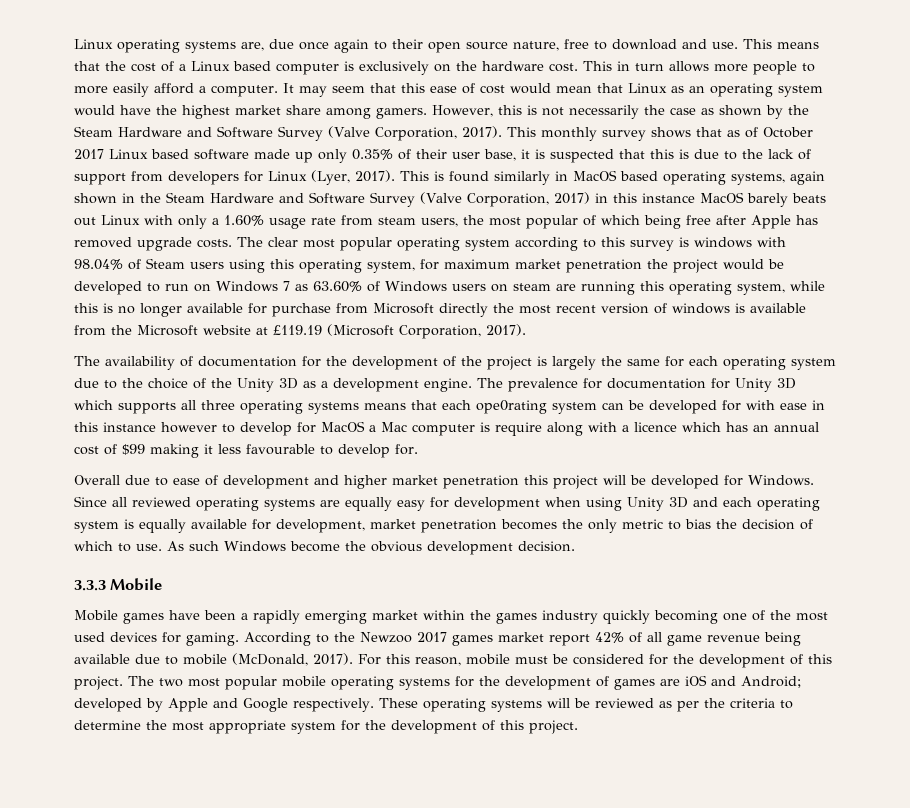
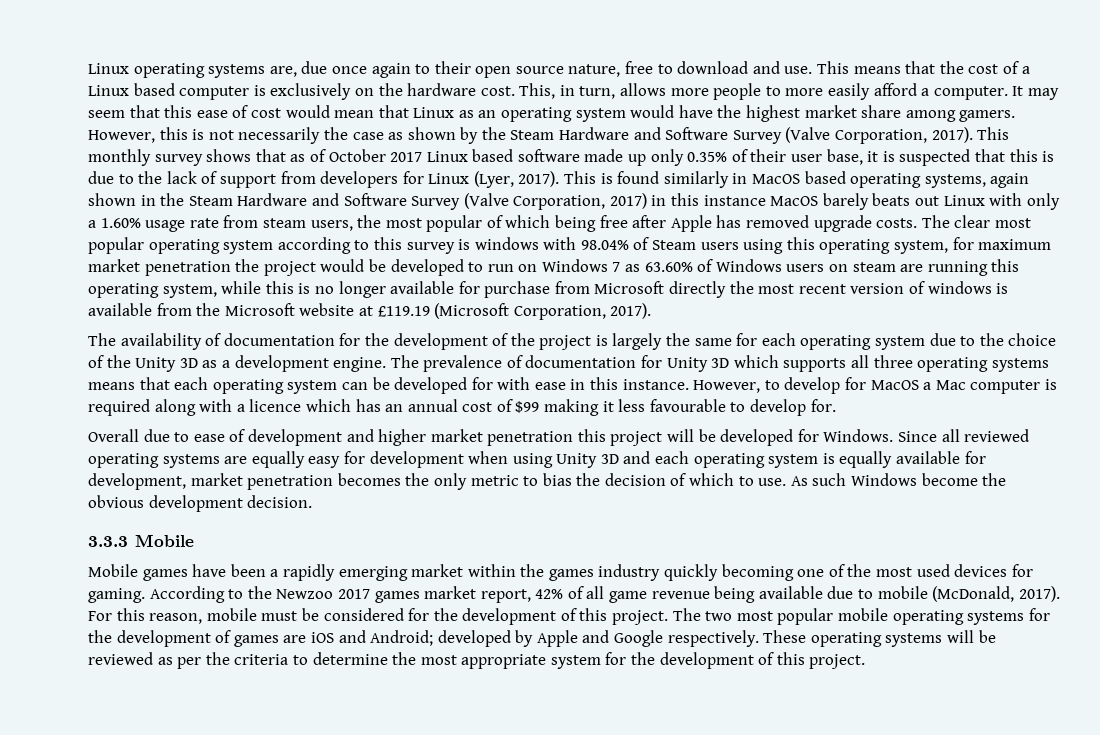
[583,61,664,71] This in turn -> [519,83,616,99] This, in turn,
[583,378,602,389] for -> [506,355,523,368] of
[476,400,547,414] ope0rating -> [212,379,284,394] operating
[103,422,217,433] instance however -> [622,379,761,393] instance. However,
[495,422,542,436] require -> [88,399,150,416] required
[549,634,590,646] report -> [480,589,531,603] report,

